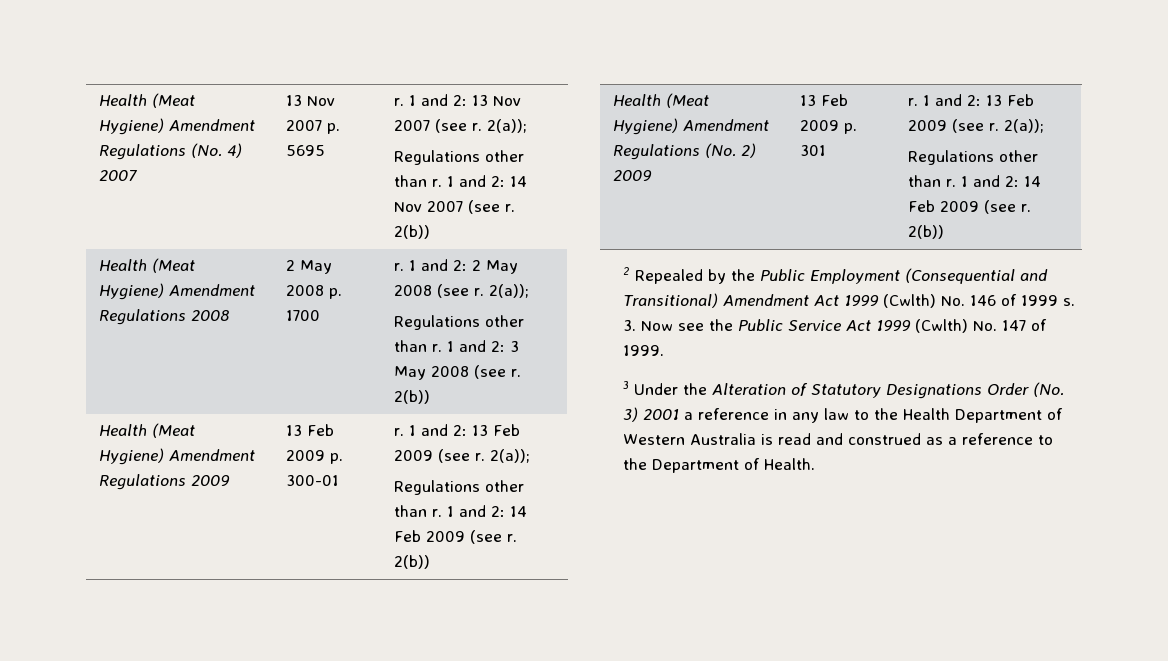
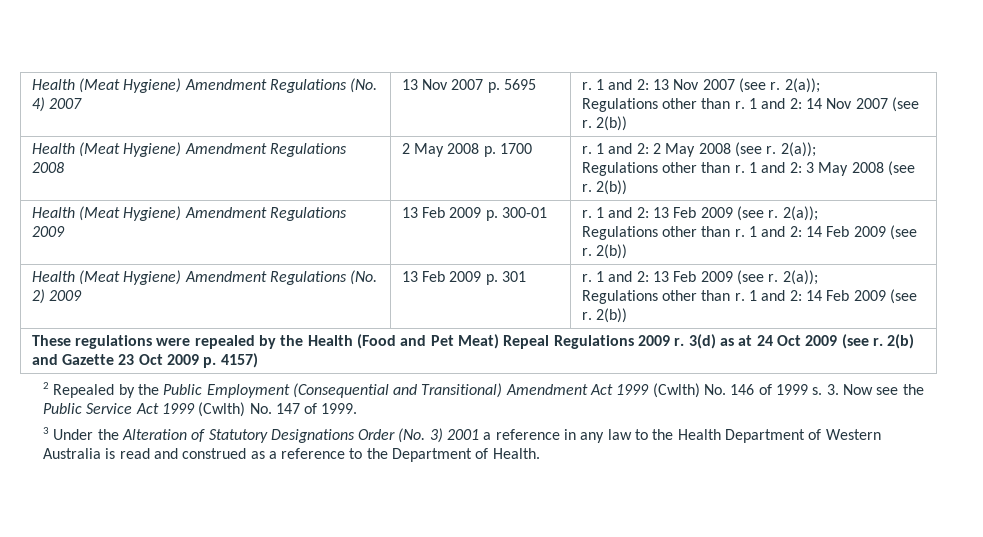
(944, 232) none -> [31,334,915,349] [31,353,258,368] // These regulations were repealed by the Health (Food and Pet Meat) Repeal Regulations 2009 r. 3(d) as at 24 Oct 2009 (see r. 2(b) and Gazette 23 Oct 2009 p. 4157)

